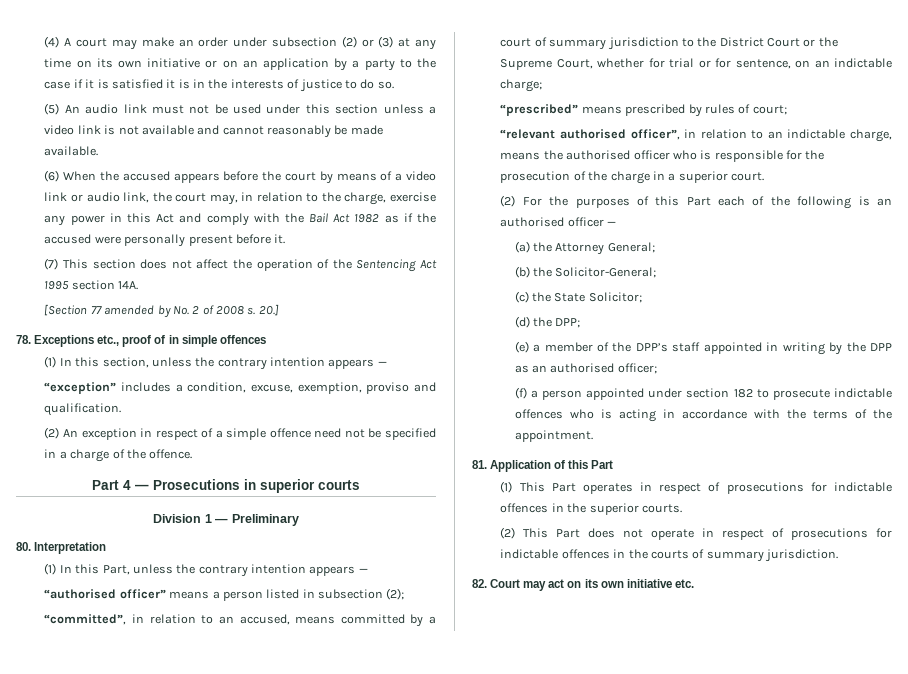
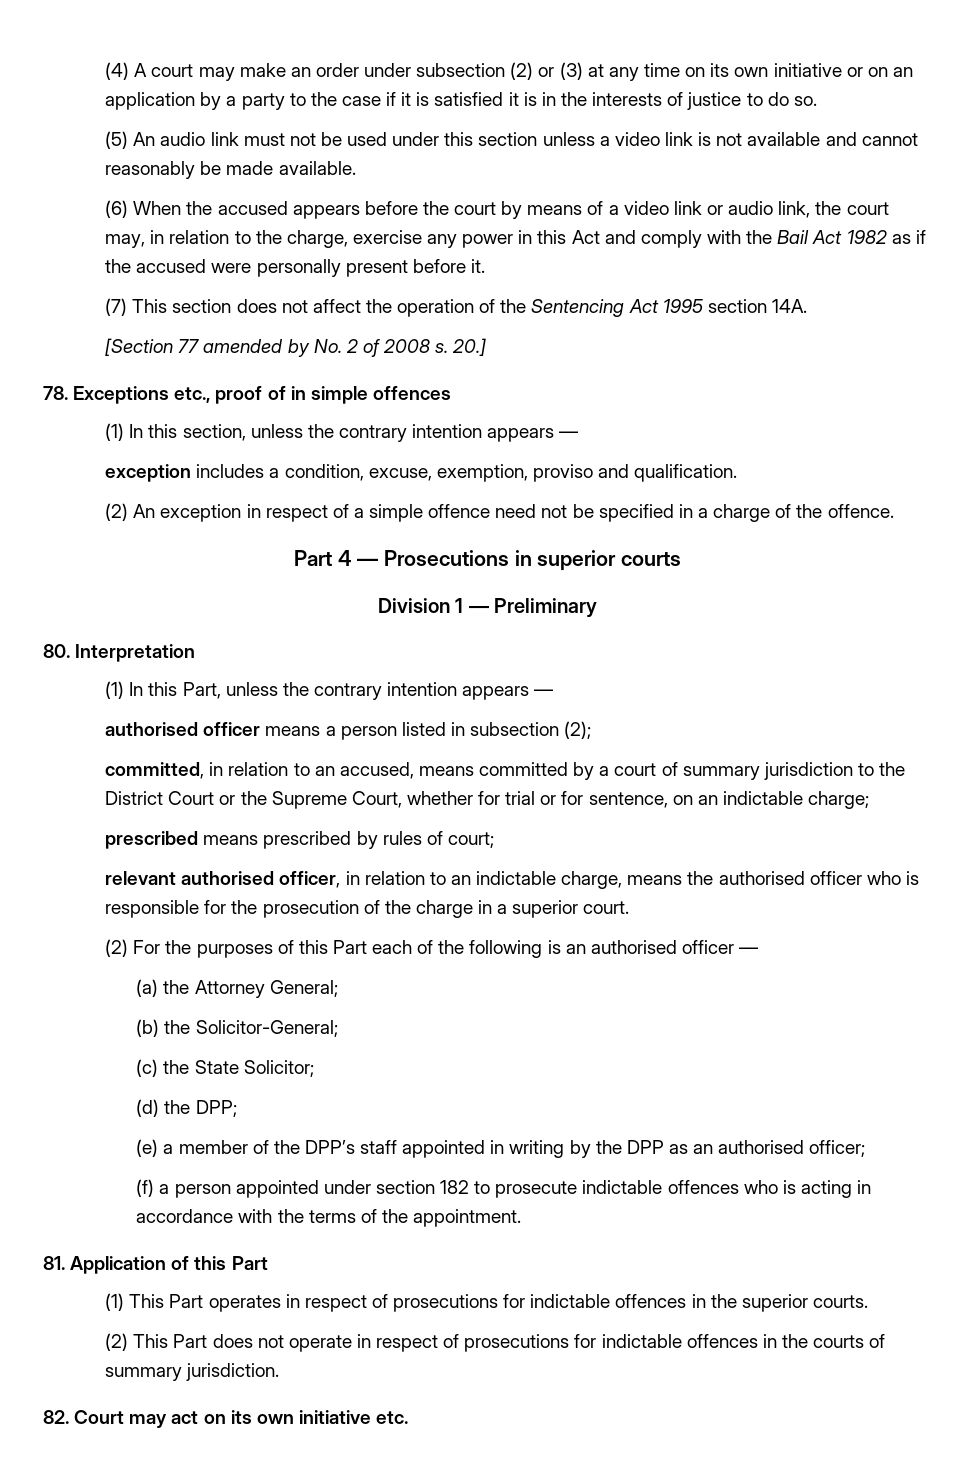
[44,382,117,394] “exception” -> [105,464,192,482] exception
[44,589,166,599] “authorised officer” -> [105,722,261,736] authorised officer
[44,614,127,625] “committed”, -> [105,762,205,779] committed,
[500,104,579,116] “prescribed” -> [105,831,199,849] prescribed
[500,129,680,140] “relevant authorised officer”, -> [105,871,341,888] relevant authorised officer,

